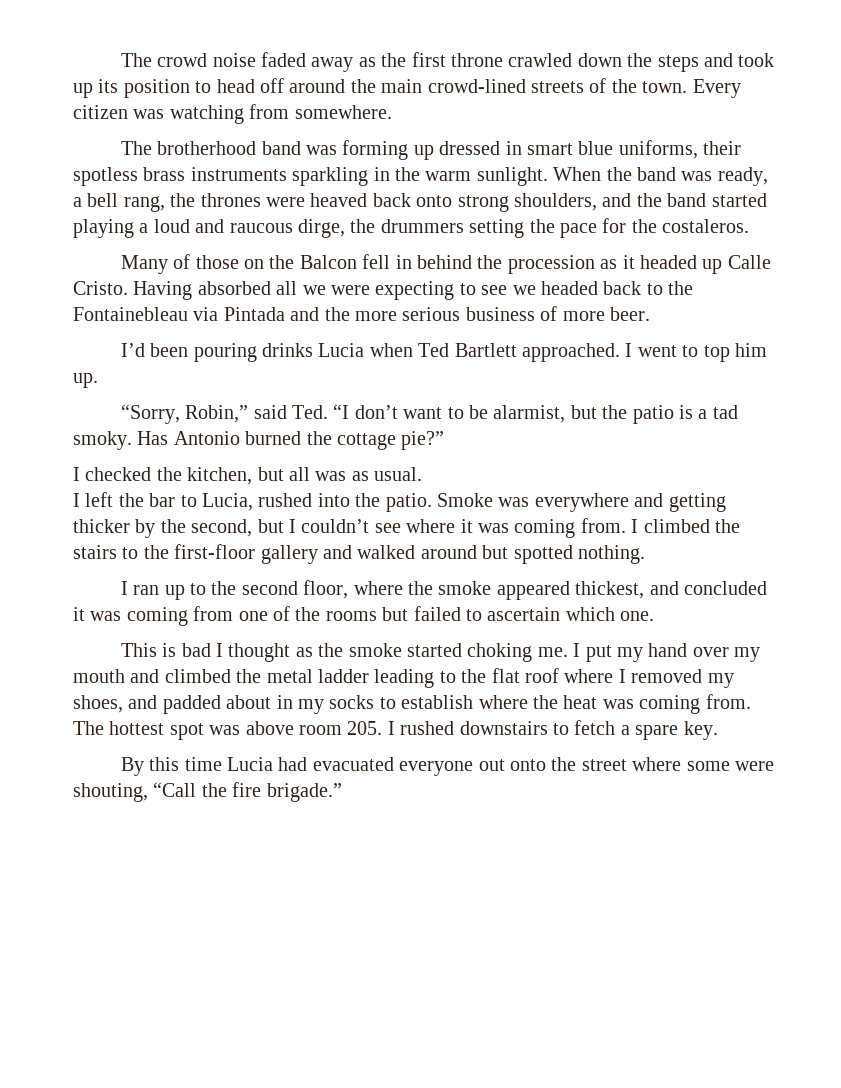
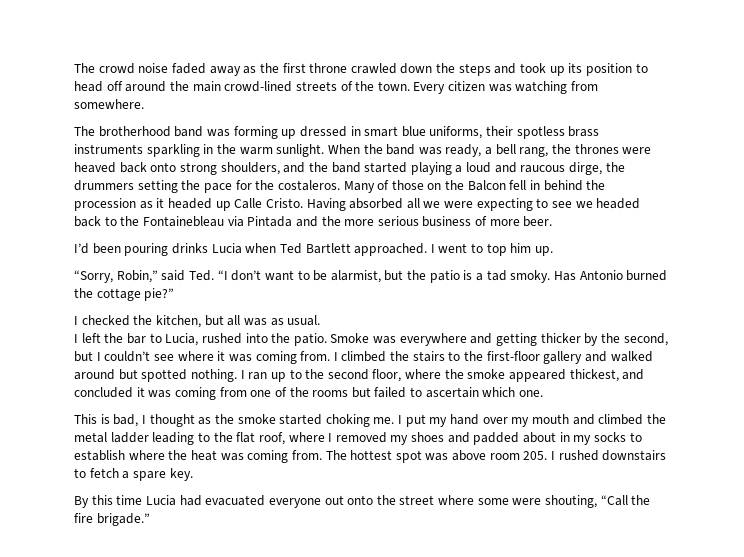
(750, 226) // -> (340, 185) none
(645, 554) // -> (237, 375) none
[181,643,211,657] bad -> [113,414,139,427] bad,
[524,668,559,683] roof -> [258,432,285,445] roof,
[73,695,123,713] shoes, -> [411,432,445,442] shoes

